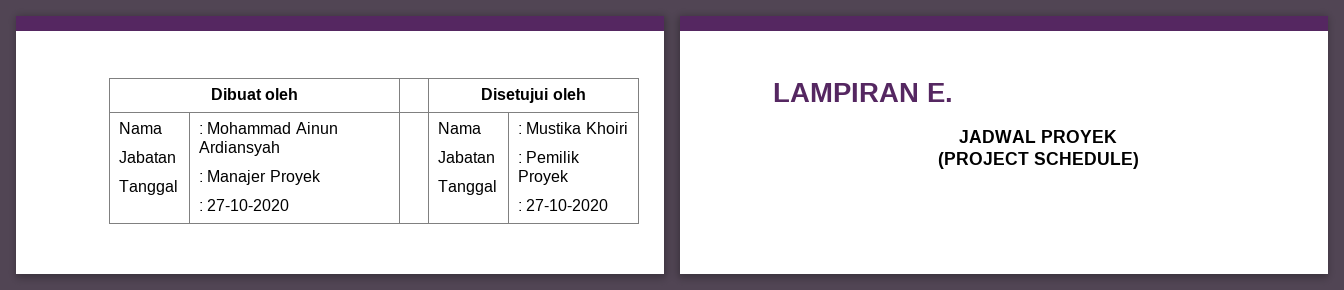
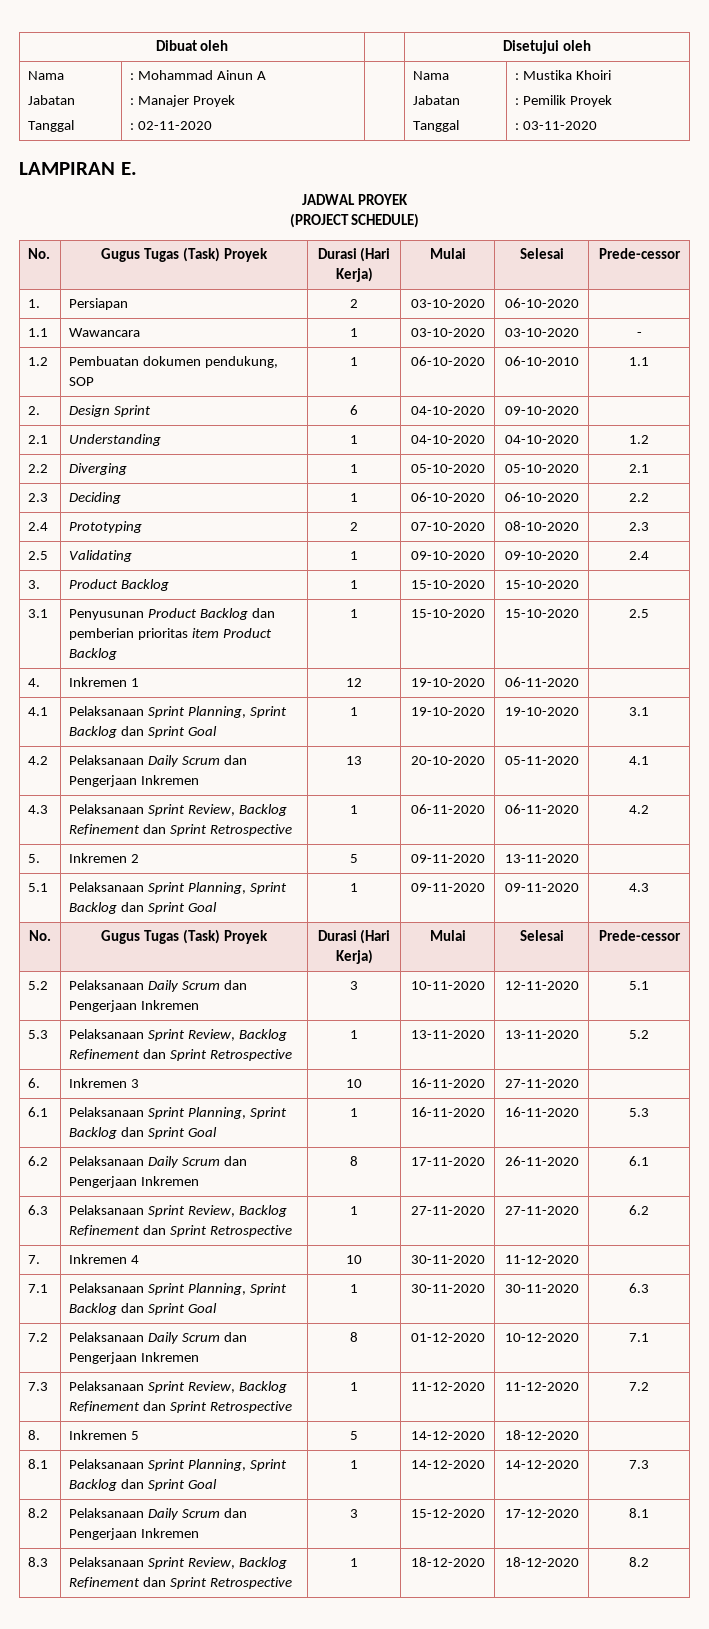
[199,141,281,156] Ardiansyah -> [257,71,267,80] A
[207,199,290,211] 27-10-2020 -> [138,121,213,130] 02-11-2020
[526,199,609,211] 27-10-2020 -> [523,121,598,130] 03-11-2020
(1139, 160) none -> [28,248,51,259] [101,247,268,262] [317,247,391,262] [335,267,373,282] [429,248,466,259] [519,248,564,259] [598,248,681,259] [28,299,41,308] [69,298,129,310] [350,299,358,308] [410,299,485,308] [504,298,579,308] [28,328,49,337] [69,328,141,337] [350,328,358,337] [410,328,485,337] [504,328,579,337] [636,332,642,337] [28,357,49,366] [69,356,279,368] [69,377,95,386] [350,357,358,366] [410,356,485,366] [504,356,579,366] [629,357,649,366] [28,406,41,415] [69,405,152,417] [350,405,358,415] [410,406,485,415] [504,406,579,415] [28,435,49,444] [69,434,162,446] [350,435,358,444] [410,435,485,444] [504,435,579,444] [629,435,649,444] [28,464,49,473] [69,463,128,475] [350,464,358,473] [410,464,485,473] [504,464,579,473] [629,464,649,473] [28,493,49,502] [69,492,122,504] [350,493,358,502] [410,492,485,502] [504,492,579,502] [629,493,649,502] [28,522,49,531] [69,521,143,533] [350,522,358,531] [410,522,485,531] [504,521,579,531] [629,522,649,531] [28,551,49,560] [69,550,133,562] [350,551,358,560] [410,551,485,560] [504,551,579,560] [629,551,649,560] [28,580,41,589] [69,579,170,591] [350,580,358,589] [410,580,485,589] [504,580,579,589] [28,609,49,618] [69,608,276,620] [69,628,273,640] [69,648,118,660] [350,609,358,618] [410,609,485,618] [504,609,579,618] [629,609,649,618] [28,678,41,687] [69,677,140,687] [346,678,362,687] [410,678,485,687] [504,677,579,687] [28,707,49,716] [69,706,288,718] [69,726,218,738] [350,707,358,716] [410,707,485,716] [504,707,579,716] [629,707,649,716] [28,756,49,765] [69,755,248,767] [69,775,200,787] [346,756,362,765] [410,756,485,765] [504,756,579,765] [629,756,649,765] [28,805,49,814] [69,804,288,816] [69,824,293,836] [350,805,358,814] [410,804,485,814] [504,804,579,814] [629,805,649,814] [28,854,41,863] [69,853,140,863] [350,854,358,863] [410,854,485,863] [504,854,579,863] [28,883,49,892] [69,882,288,894] [69,902,218,914] [350,883,358,892] [410,883,485,892] [504,883,579,892] [629,883,649,892] [29,930,51,941] [101,929,268,944] [317,929,391,944] [335,949,373,964] [429,930,466,941] [519,930,564,941] [598,930,681,941] [28,981,49,990] [69,980,248,992] [69,1000,200,1012] [350,981,358,990] [410,981,485,990] [504,981,579,990] [629,981,649,990] [28,1030,49,1039] [69,1029,288,1041] [69,1049,293,1061] [350,1030,358,1039] [410,1030,485,1039] [504,1030,579,1039] [629,1030,649,1039] [28,1078,41,1088] [69,1078,140,1088] [346,1079,362,1088] [410,1078,485,1088] [504,1079,579,1088] [28,1107,49,1117] [69,1107,288,1119] [69,1127,218,1139] [350,1108,358,1117] [410,1107,485,1117] [504,1107,579,1117] [629,1108,649,1117] [28,1156,49,1166] [69,1156,248,1168] [69,1176,200,1188] [350,1156,358,1166] [410,1157,485,1166] [504,1156,579,1166] [629,1156,649,1166] [28,1205,49,1215] [69,1205,288,1217] [69,1225,293,1237] [350,1206,358,1215] [410,1206,485,1215] [504,1206,579,1215] [629,1205,649,1215] [28,1255,41,1264] [69,1254,140,1264] [346,1255,362,1264] [410,1255,485,1264] [504,1255,579,1264] [28,1284,49,1293] [69,1283,288,1295] [69,1303,218,1315] [350,1284,358,1293] [410,1284,485,1293] [504,1284,579,1293] [629,1283,649,1293] [28,1333,49,1342] [69,1332,248,1344] [69,1352,200,1364] [350,1332,358,1342] [410,1333,485,1342] [504,1333,579,1342] [629,1333,649,1342] [28,1382,49,1391] [69,1381,288,1393] [69,1401,293,1413] [350,1382,358,1391] [410,1382,485,1391] [504,1382,579,1391] [629,1382,649,1391] [28,1430,41,1440] [69,1430,140,1440] [350,1431,358,1440] [410,1431,485,1440] [504,1430,579,1440] [28,1459,49,1469] [69,1459,288,1471] [69,1479,218,1491] [350,1460,358,1469] [410,1460,485,1469] [504,1460,579,1469] [629,1460,649,1469] [28,1508,49,1518] [69,1508,248,1520] [69,1528,200,1540] [350,1509,358,1518] [410,1509,485,1518] [504,1509,579,1518] [629,1508,649,1518] [28,1557,49,1567] [69,1557,288,1569] [69,1577,293,1589] [350,1558,358,1567] [410,1557,485,1567] [504,1557,579,1567] [629,1557,649,1567] // No. | Gugus Tugas (Task) Proyek | Durasi (Hari Kerja) | Mulai | Selesai | Prede-cessor // 1. | Persiapan | 2 | 03-10-2020 | 06-10-2020 | // 1.1 | Wawancara | 1 | 03-10-2020 | 03-10-2020 | - // 1.2 | Pembuatan dokumen pendukung, SOP | 1 | 06-10-2020 | 06-10-2010 | 1.1 // 2. | Design Sprint | 6 | 04-10-2020 | 09-10-2020 | // 2.1 | Understanding | 1 | 04-10-2020 | 04-10-2020 | 1.2 // 2.2 | Diverging | 1 | 05-10-2020 | 05-10-2020 | 2.1 // 2.3 | Deciding | 1 | 06-10-2020 | 06-10-2020 | 2.2 // 2.4 | Prototyping | 2 | 07-10-2020 | 08-10-2020 | 2.3 // 2.5 | Validating | 1 | 09-10-2020 | 09-10-2020 | 2.4 // 3. | Product Backlog | 1 | 15-10-2020 | 15-10-2020 | // 3.1 | Penyusunan Product Backlog dan pemberian prioritas item Product Backlog | 1 | 15-10-2020 | 15-10-2020 | 2.5 // 4. | Inkremen 1 | 12 | 19-10-2020 | 06-11-2020 | // 4.1 | Pelaksanaan Sprint Planning, Sprint Backlog dan Sprint Goal | 1 | 19-10-2020 | 19-10-2020 | 3.1 // 4.2 | Pelaksanaan Daily Scrum dan Pengerjaan Inkremen | 13 | 20-10-2020 | 05-11-2020 | 4.1 // 4.3 | Pelaksanaan Sprint Review, Backlog Refinement dan Sprint Retrospective | 1 | 06-11-2020 | 06-11-2020 | 4.2 // 5. | Inkremen 2 | 5 | 09-11-2020 | 13-11-2020 | // 5.1 | Pelaksanaan Sprint Planning, Sprint Backlog dan Sprint Goal | 1 | 09-11-2020 | 09-11-2020 | 4.3 // No. | Gugus Tugas (Task) Proyek | Durasi (Hari Kerja) | Mulai | Selesai | Prede-cessor // 5.2 | Pelaksanaan Daily Scrum dan Pengerjaan Inkremen | 3 | 10-11-2020 | 12-11-2020 | 5.1 // 5.3 | Pelaksanaan Sprint Review, Backlog Refinement dan Sprint Retrospective | 1 | 13-11-2020 | 13-11-2020 | 5.2 // 6. | Inkremen 3 | 10 | 16-11-2020 | 27-11-2020 | // 6.1 | Pelaksanaan Sprint Planning, Sprint Backlog dan Sprint Goal | 1 | 16-11-2020 | 16-11-2020 | 5.3 // 6.2 | Pelaksanaan Daily Scrum dan Pengerjaan Inkremen | 8 | 17-11-2020 | 26-11-2020 | 6.1 // 6.3 | Pelaksanaan Sprint Review, Backlog Refinement dan Sprint Retrospective | 1 | 27-11-2020 | 27-11-2020 | 6.2 // 7. | Inkremen 4 | 10 | 30-11-2020 | 11-12-2020 | // 7.1 | Pelaksanaan Sprint Planning, Sprint Backlog dan Sprint Goal | 1 | 30-11-2020 | 30-11-2020 | 6.3 // 7.2 | Pelaksanaan Daily Scrum dan Pengerjaan Inkremen | 8 | 01-12-2020 | 10-12-2020 | 7.1 // 7.3 | Pelaksanaan Sprint Review, Backlog Refinement dan Sprint Retrospective | 1 | 11-12-2020 | 11-12-2020 | 7.2 // 8. | Inkremen 5 | 5 | 14-12-2020 | 18-12-2020 | // 8.1 | Pelaksanaan Sprint Planning, Sprint Backlog dan Sprint Goal | 1 | 14-12-2020 | 14-12-2020 | 7.3 // 8.2 | Pelaksanaan Daily Scrum dan Pengerjaan Inkremen | 3 | 15-12-2020 | 17-12-2020 | 8.1 // 8.3 | Pelaksanaan Sprint Review, Backlog Refinement dan Sprint Retrospective | 1 | 18-12-2020 | 18-12-2020 | 8.2

